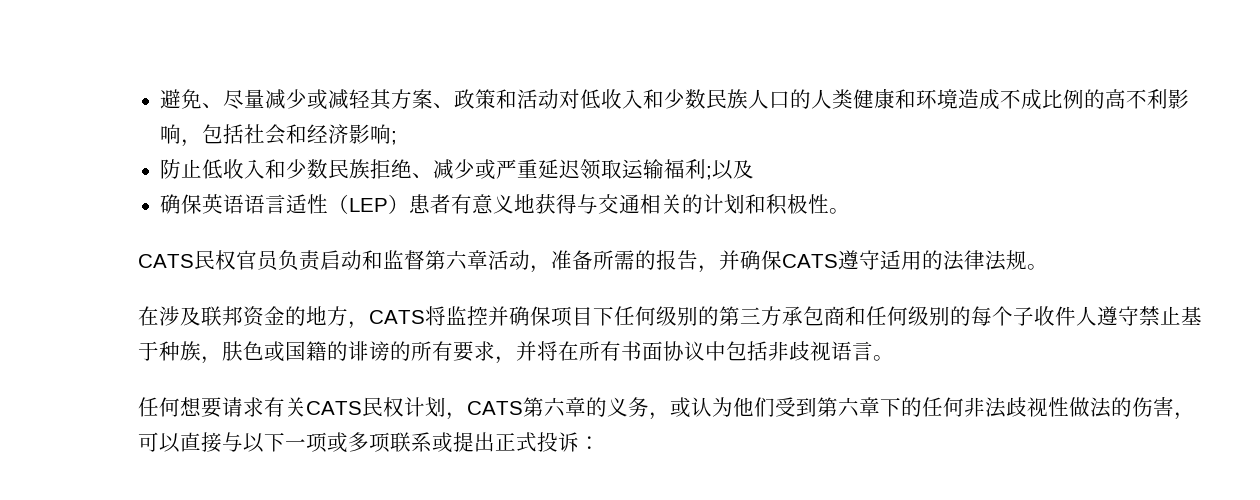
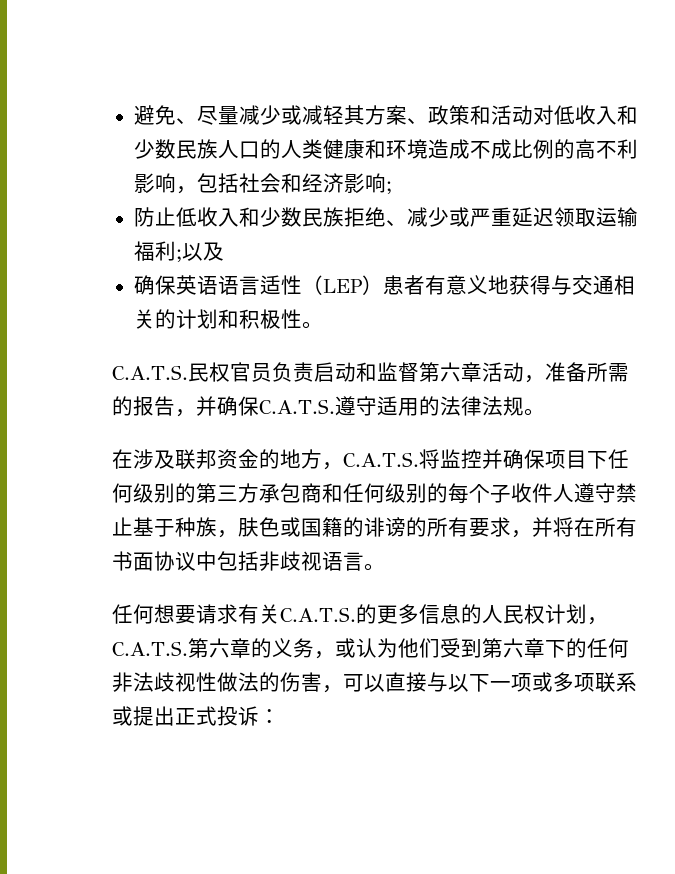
[137,254,194,268] CATS -> [111,365,188,380] C.A.T.S.
[781,254,838,268] CATS -> [258,399,335,414] C.A.T.S.
[368,310,425,324] CATS -> [342,452,419,467] C.A.T.S.
[305,401,362,415] CATS -> [279,604,503,624] C.A.T.S.的更多信息的人
[466,401,523,415] CATS -> [111,641,188,656] C.A.T.S.

